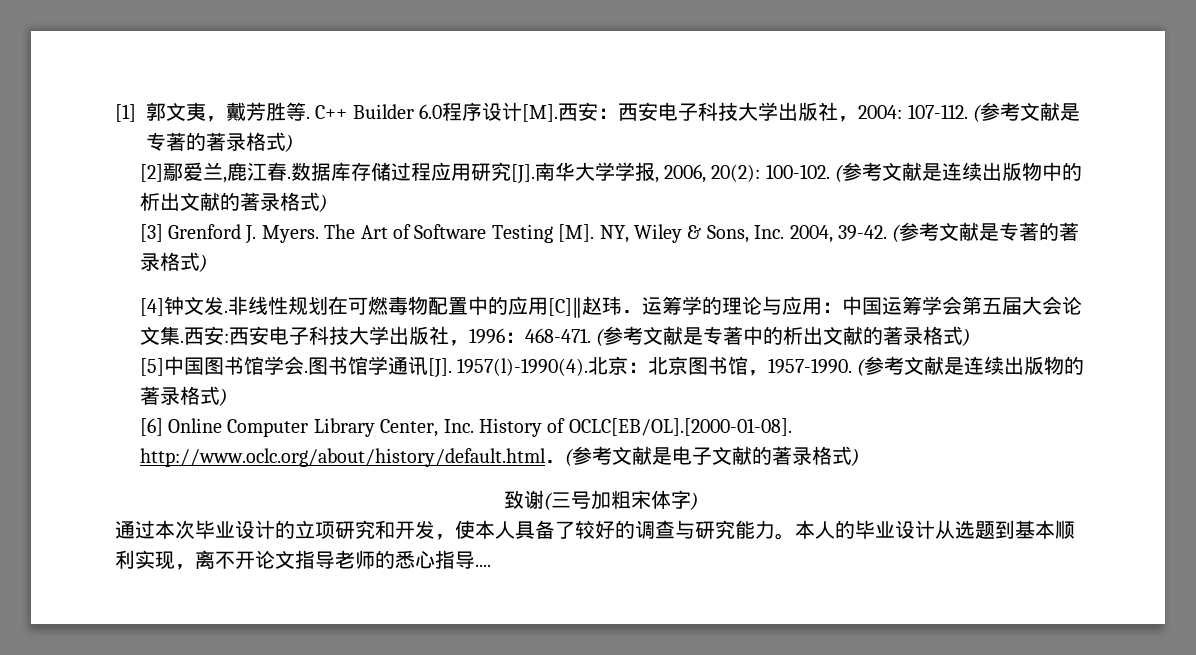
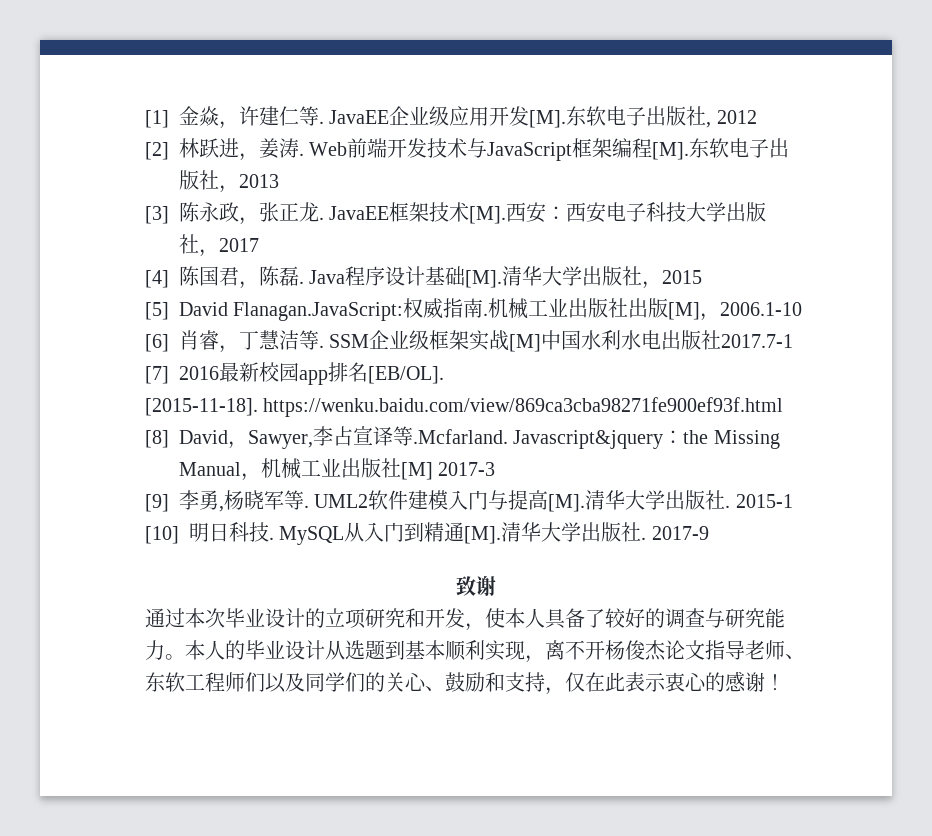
[146,102,523,122] 郭文夷，戴芳胜等. C++ Builder 6.0程序设计 -> [179,106,757,129] [145,138,790,161] [179,170,279,193] [145,202,470,225] 金焱，许建仁等. JavaEE企业级应用开发[M].东软电子出版社, 2012 // [2]林跃进，姜涛. Web前端开发技术与JavaScript框架编程[M].东软电子出版社，2013 // [3]陈永政，张正龙. JavaEE框架技术
[858,102,1080,122] [146,132,293,152] [139,162,1083,184] [139,192,327,212] [139,222,1080,244] [139,252,207,272] [139,296,1082,318] [139,326,970,346] [139,356,1085,378] [139,386,227,406] [139,418,792,437] [139,446,859,467] [504,490,698,510] 2004: 107-112. (参考文献是专著的著录格式) // [2]鄢爱兰,鹿江春.数据库存储过程应用研究[J].南华大学学报, 2006, 20(2): 100-102. (参考文献是连续出版物中的析出文献的著录格式) // [3] Grenford J. Myers. The Art of Software Testing [M]. NY, Wiley & Sons, Inc. 2004, 39-42. (参考文献是专著的著录格式) // [4]钟文发.非线性规划在可燃毒物配置中的应用[C]∥赵玮．运筹学的理论与应用：中国运筹学会第五届大会论文集.西安:西安电子科技大学出版社，1996：468-471. (参考文献是专著中的析出文献的著录格式) // [5]中国图书馆学会.图书馆学通讯[J]. 1957(l)-1990(4).北京：北京图书馆，1957-1990. (参考文献是连续出版物的著录格式) // [6] Online Computer Library Center, Inc. History of OCLC[EB/OL].[2000-01-08]. http://www.oclc.org/about/history/default.html．(参考文献是电子文献的著录格式) // 致谢(三号加粗宋体字) -> [219,238,259,252] [145,266,703,289] [145,298,803,321] [145,330,794,353] [145,362,444,385] [145,397,784,417] [145,426,780,449] [179,458,496,481] [145,490,793,512] [145,522,709,545] [455,576,496,596] 2017 // [4]陈国君，陈磊. Java程序设计基础[M].清华大学出版社，2015 // [5] David Flanagan.JavaScript:权威指南.机械工业出版社出版[M]，2006.1-10 // [6]肖睿，丁慧洁等. SSM企业级框架实战[M]中国水利水电出版社2017.7-1 // [7] 2016最新校园app排名[EB/OL]. // [2015-11-18]. https://wenku.baidu.com/view/869ca3cba98271fe900ef93f.html // [8] David，Sawyer,李占宣译等.Mcfarland. Javascript&jquery：the Missing Manual，机械工业出版社[M] 2017-3 // [9]李勇,杨晓军等. UML2软件建模入门与提高[M].清华大学出版社. 2015-1 // [10]明日科技. MySQL从入门到精通[M].清华大学出版社. 2017-9 // 致谢
(255, 560) none -> [605,640,666,661] 杨俊杰
[375,550,491,569] 的悉心指导.... -> [785,654,805,659] [145,671,785,695] 、东软工程师们以及同学们的关心、鼓励和支持，仅在此表示衷心的感谢！

